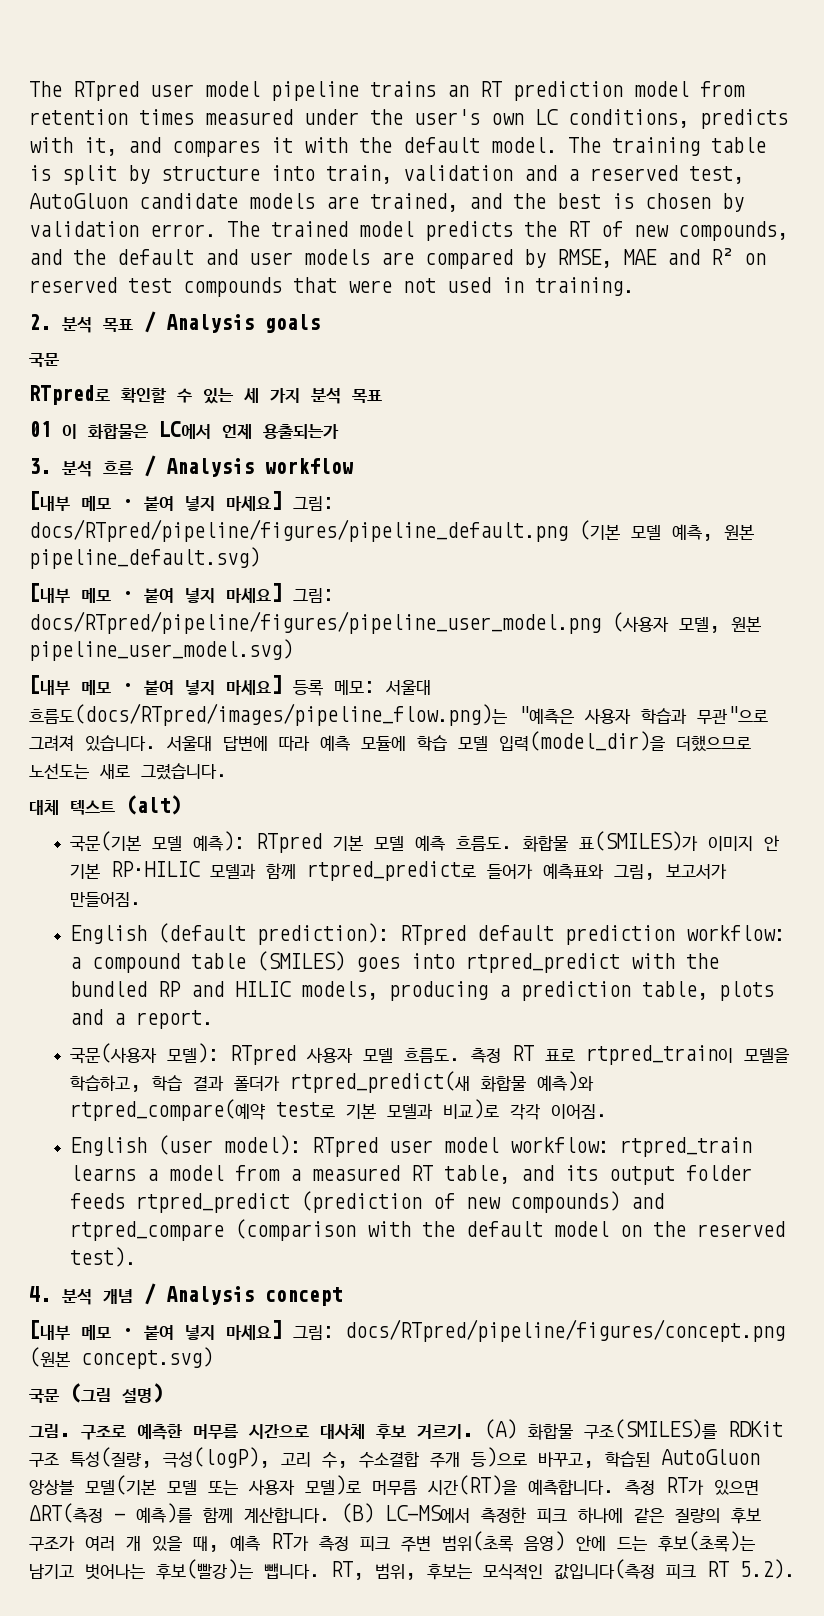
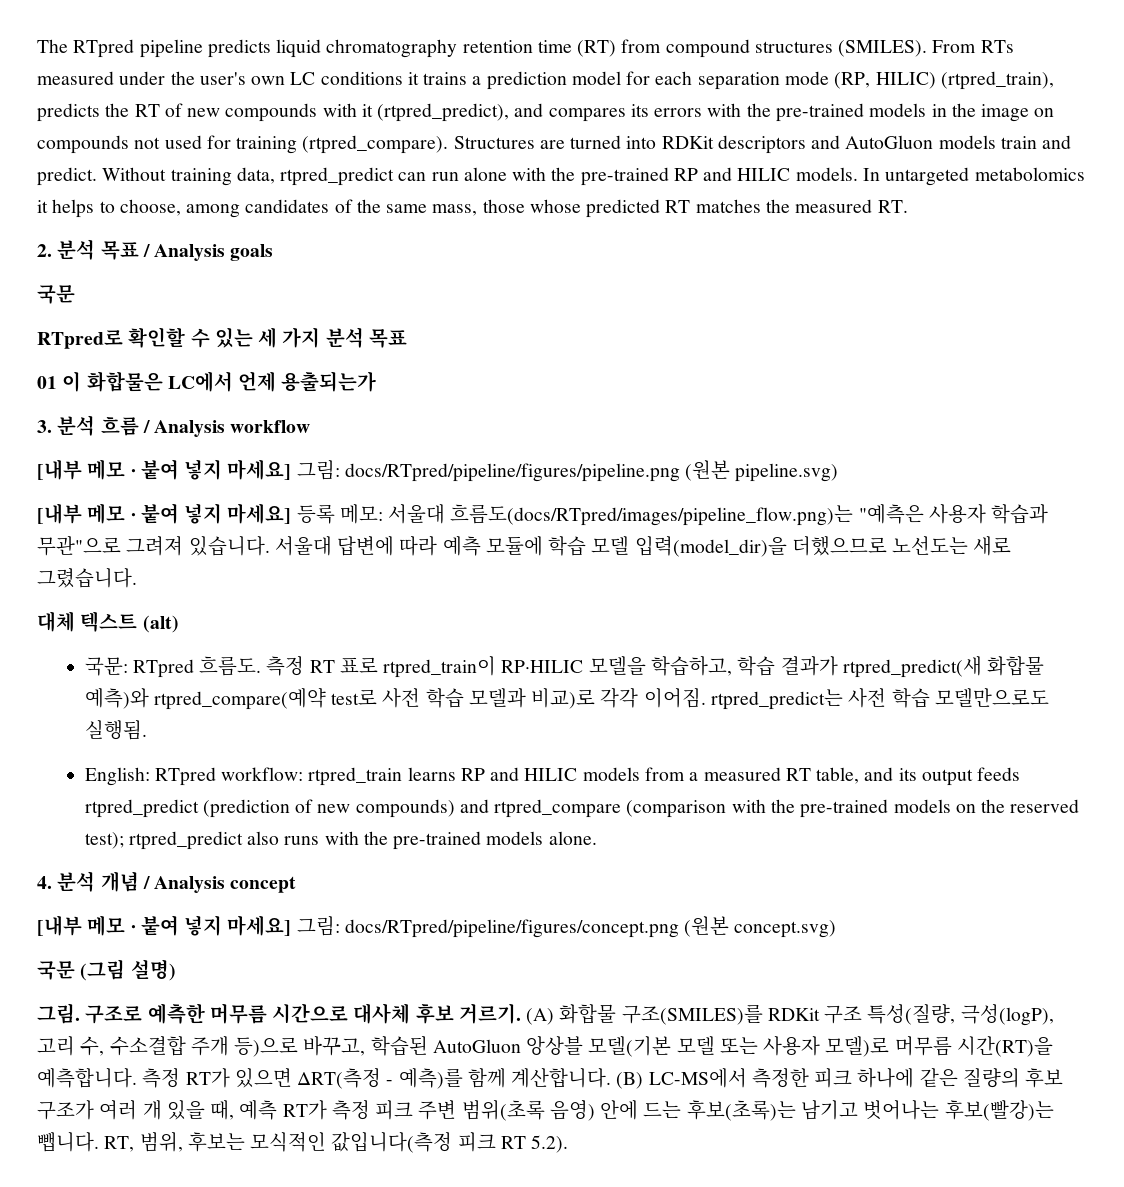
[150,81,745,101] [29,109,194,125] user model pipeline trains an RT prediction model from retention times -> [139,39,1014,58] pipeline predicts liquid chromatography retention time (RT) from compound structures (SMILES). From RTs
[568,109,788,129] [29,137,766,157] [29,165,744,185] [29,193,744,212] [29,221,414,237] conditions, predicts with it, and compares it with the default model. The training table is split by structure into train, validation and a reserved test, AutoGluon candidate models are trained, and the best is chosen by validation error. The trained model -> [320,71,1054,90] conditions it trains a prediction model for each separation mode (RP, HILIC) (rtpred_train),
[678,221,788,241] [29,248,766,269] [29,277,634,297] compounds, and the default and user models are compared by RMSE, MAE and R² on reserved test compounds that were not used in training. -> [225,103,1055,122] [37,135,1072,154] [37,167,1085,186] [37,199,908,218] compounds with it (rtpred_predict), and compares its errors with the pre-trained models in the image on compounds not used for training (rtpred_compare). Structures are turned into RDKit descriptors and AutoGluon models train and predict. Without training data, rtpred_predict can run alone with the pre-trained RP and HILIC models. In untargeted metabolomics it helps to choose, among candidates of the same mass, those whose predicted RT matches the measured RT.
[29,519,754,542] [29,547,260,569] [29,583,334,603] [29,611,761,634] [29,639,293,661] docs/RTpred/pipeline/figures/pipeline_default.png (기본 모델 예측, 원본 pipeline_default.svg) // [내부 메모 · 붙여 넣지 마세요] 그림: docs/RTpred/pipeline/figures/pipeline_user_model.png (사용자 모델, 원본 pipeline_user_model.svg) -> [344,460,839,482] docs/RTpred/pipeline/figures/pipeline.png (원본 pipeline.svg)
[69,831,779,853] [69,861,727,881] [69,892,141,907] [69,923,785,945] [69,951,719,973] [69,981,774,1001] [69,1009,213,1029] [69,1043,393,1065] 국문(기본 모델 예측): RTpred 기본 모델 예측 흐름도. 화합물 표(SMILES)가 이미지 안 기본 RP·HILIC 모델과 함께 rtpred_predict로 들어가 예측표와 그림, 보고서가 만들어짐. // English (default prediction): RTpred default prediction workflow: a compound table (SMILES) goes into rtpred_predict with the bundled RP and HILIC models, producing a prediction table, plots and a report. // 국문(사용자 모델): RTpred 사용자 모델 -> [84,657,194,678] 국문: RTpred
(733, 1055) none -> [501,660,584,673] RP·HILIC
[192,1075,280,1091] 결과 폴더가 -> [780,656,838,676] 결과가
[345,1103,376,1119] 기본 -> [382,688,464,708] 사전 학습
[69,1135,752,1157] [69,1165,224,1181] // English (user model): RTpred user model workflow: rtpred_train learns a model -> [711,688,1049,710] [84,720,147,740] [84,767,640,786] rtpred_predict는 사전 학습 모델만으로도 실행됨. // English: RTpred workflow: rtpred_train learns RP and HILIC models
[685,1165,752,1181] folder -> (973, 777) none
[465,1221,609,1237] default model -> [800,799,951,818] pre-trained models
[69,1247,136,1267] test). -> [84,831,597,850] test); rtpred_predict also runs with the pre-trained models alone.

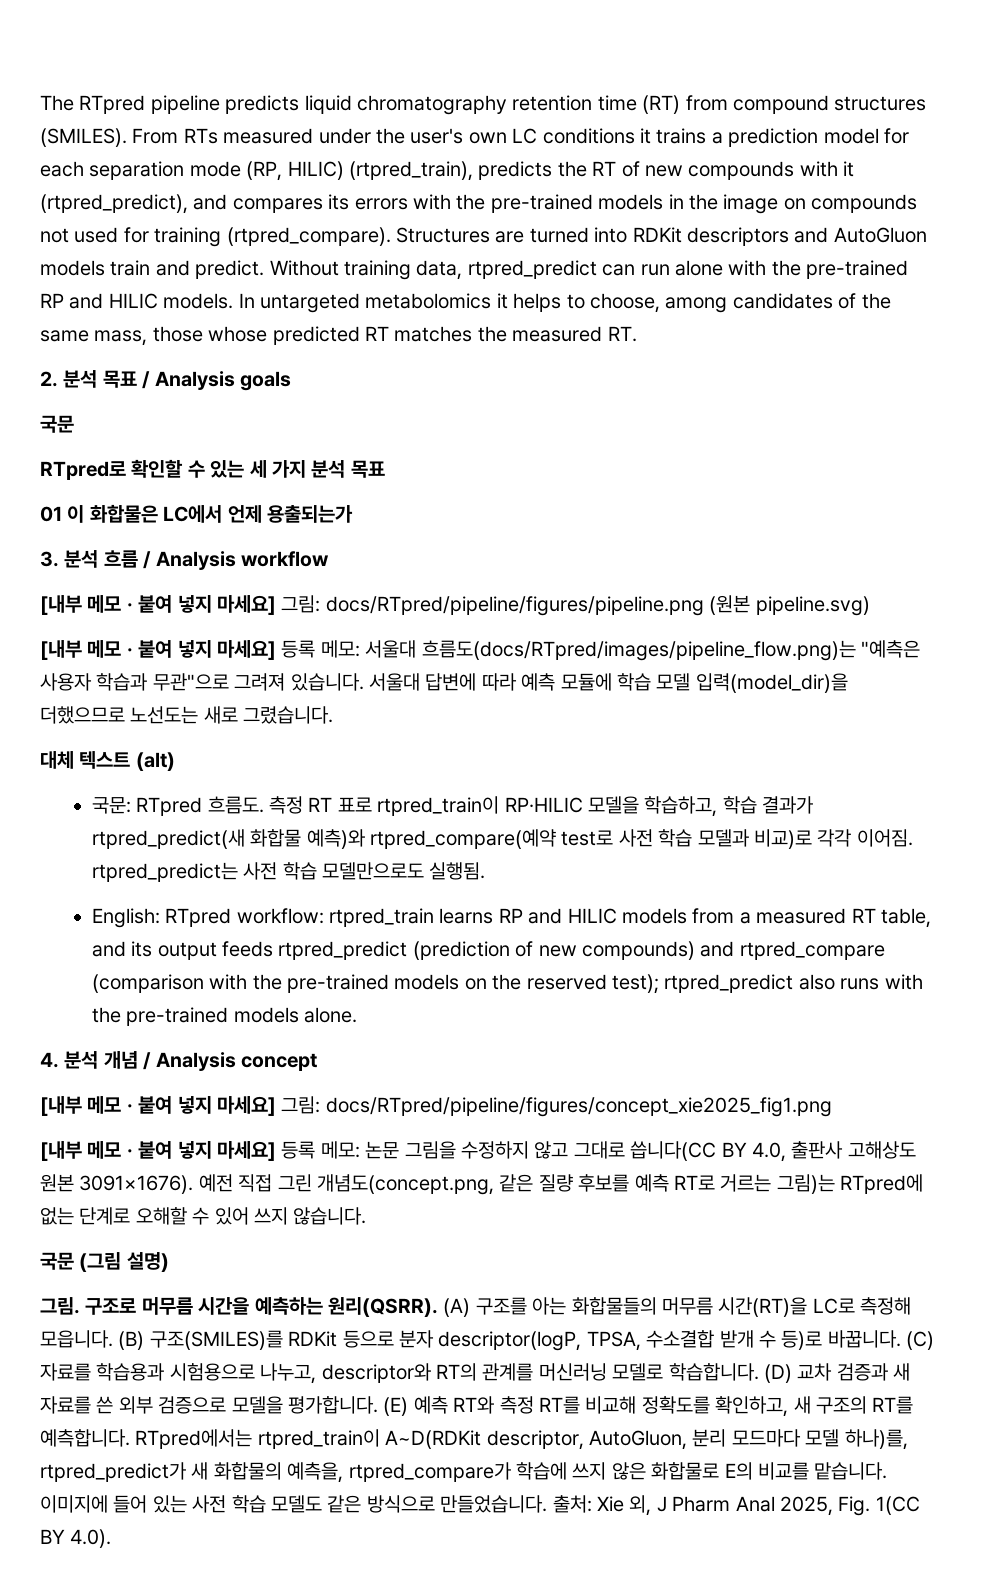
[344,916,837,938] docs/RTpred/pipeline/figures/concept.png (원본 concept.svg) -> [325,1097,832,1117] [40,1141,916,1162] [40,1174,924,1195] [40,1207,367,1225] docs/RTpred/pipeline/figures/concept_xie2025_fig1.png // [내부 메모 · 붙여 넣지 마세요] 등록 메모: 논문 그림을 수정하지 않고 그대로 씁니다(CC BY 4.0, 출판사 고해상도 원본 3091×1676). 예전 직접 그린 개념도(concept.png, 같은 질량 후보를 예측 RT로 거르는 그림)는 RTpred에 없는 단계로 오해할 수 있어 쓰지 않습니다.
[147,1003,1054,1026] [37,1036,1053,1057] [37,1068,1064,1089] [37,1100,1054,1121] [37,1132,569,1153] 예측한 머무름 시간으로 대사체 후보 거르기. (A) 화합물 구조(SMILES)를 RDKit 구조 특성(질량, 극성(logP), 고리 수, 수소결합 주개 등)으로 바꾸고, 학습된 AutoGluon 앙상블 모델(기본 모델 또는 사용자 모델)로 머무름 시간(RT)을 예측합니다. 측정 RT가 있으면 ΔRT(측정 - 예측)를 함께 계산합니다. (B) LC-MS에서 측정한 피크 하나에 같은 질량의 후보 구조가 여러 개 있을 때, 예측 RT가 측정 피크 주변 범위(초록 음영) 안에 드는 후보(초록)는 남기고 벗어나는 후보(빨강)는 뺍니다. RT, 범위, 후보는 모식적인 값입니다(측정 피크 RT 5.2). -> [141,1297,912,1317] [40,1330,935,1351] [40,1363,911,1384] [40,1396,914,1417] [40,1429,908,1450] [40,1462,888,1483] [40,1495,920,1516] [40,1529,112,1548] 머무름 시간을 예측하는 원리(QSRR). (A) 구조를 아는 화합물들의 머무름 시간(RT)을 LC로 측정해 모읍니다. (B) 구조(SMILES)를 RDKit 등으로 분자 descriptor(logP, TPSA, 수소결합 받개 수 등)로 바꿉니다. (C) 자료를 학습용과 시험용으로 나누고, descriptor와 RT의 관계를 머신러닝 모델로 학습합니다. (D) 교차 검증과 새 자료를 쓴 외부 검증으로 모델을 평가합니다. (E) 예측 RT와 측정 RT를 비교해 정확도를 확인하고, 새 구조의 RT를 예측합니다. RTpred에서는 rtpred_train이 A~D(RDKit descriptor, AutoGluon, 분리 모드마다 모델 하나)를, rtpred_predict가 새 화합물의 예측을, rtpred_compare가 학습에 쓰지 않은 화합물로 E의 비교를 맡습니다. 이미지에 들어 있는 사전 학습 모델도 같은 방식으로 만들었습니다. 출처: Xie 외, J Pharm Anal 2025, Fig. 1(CC BY 4.0).

